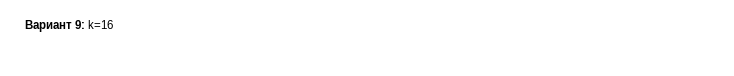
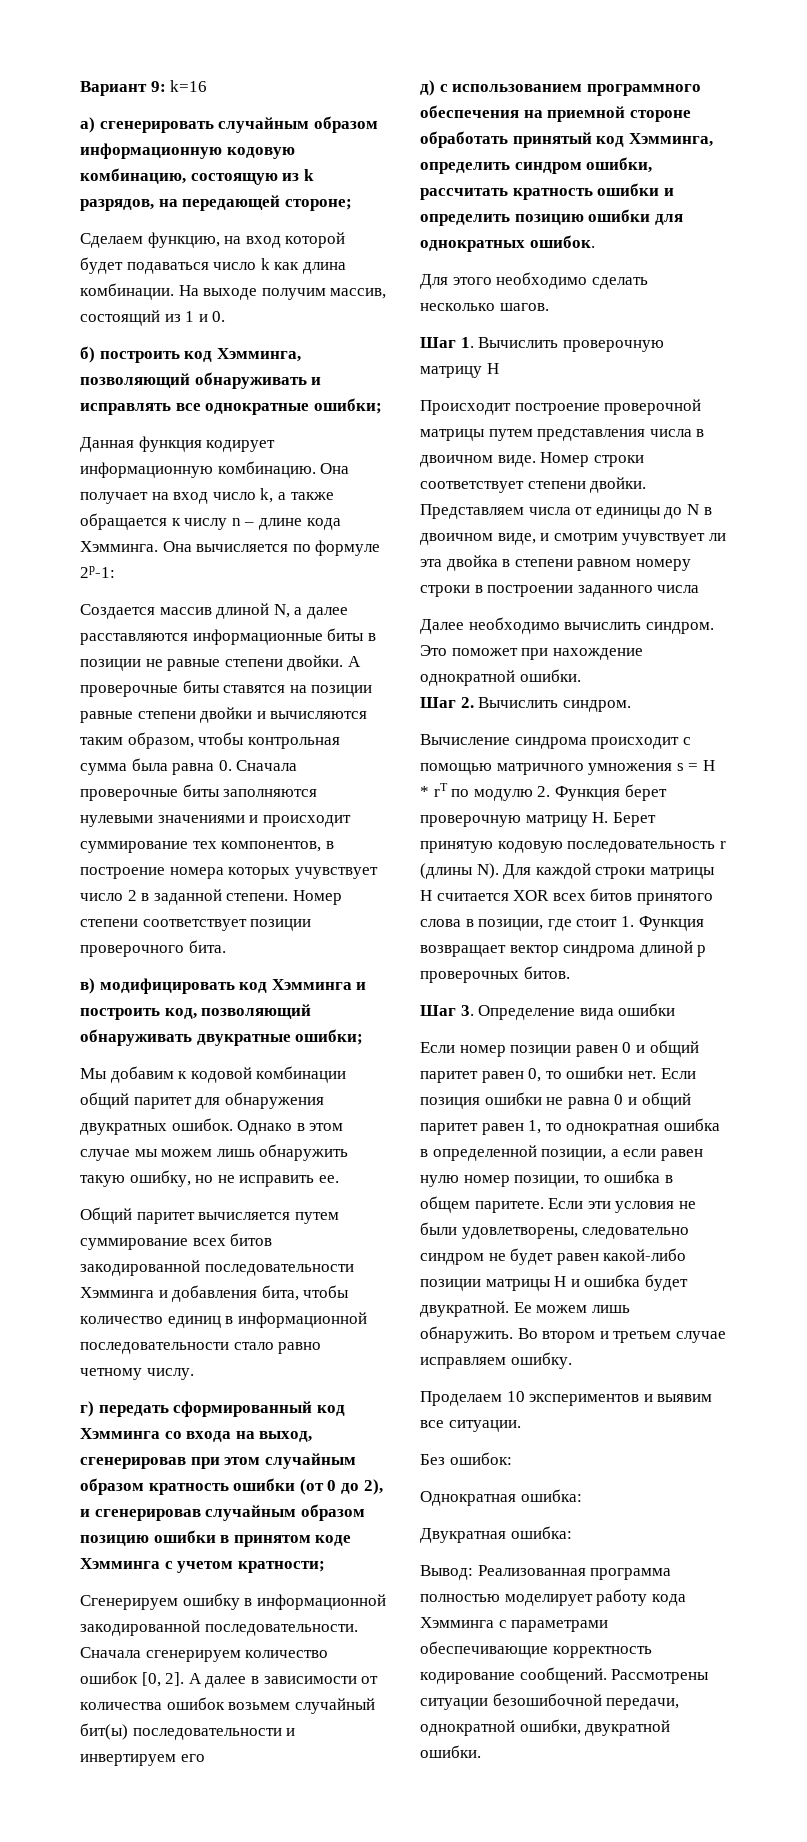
(114, 24) none -> [80,116,378,133] [80,143,295,159] [80,168,314,185] [80,195,352,211] [80,232,346,248] [80,257,346,274] [80,283,387,300] [80,310,226,326] [80,346,301,363] [80,372,322,389] [80,398,382,415] [80,436,276,452] [80,461,350,478] [80,488,334,504] [80,513,341,530] [80,540,381,556] [80,566,115,578] [80,603,348,619] [80,628,376,645] [80,655,361,671] [80,680,373,697] [80,707,368,723] [80,732,340,749] [80,758,298,775] [80,784,318,801] [80,815,351,827] [80,841,334,853] [80,867,378,879] [80,889,342,905] [80,919,312,931] [80,940,226,957] [80,978,367,994] [80,1004,312,1020] [80,1029,364,1046] [80,1066,347,1083] [80,1092,324,1109] [80,1118,344,1135] [80,1144,349,1161] [80,1170,339,1187] [80,1207,339,1224] [80,1233,273,1250] [80,1260,354,1276] [80,1285,350,1302] [80,1312,367,1328] [80,1342,322,1354] [80,1368,194,1380] [80,1401,345,1417] [80,1428,313,1442] [80,1453,356,1469] [80,1478,383,1495] [80,1504,365,1521] [80,1530,352,1547] [80,1558,325,1573] [80,1593,386,1610] [80,1620,358,1636] [80,1647,329,1662] [80,1671,379,1688] [80,1697,375,1714] [80,1723,296,1740] [80,1754,205,1766] [420,80,701,96] [420,105,691,122] [420,131,713,148] [420,157,653,174] [420,183,674,200] [420,209,683,226] [420,235,595,252] [420,272,648,289] [420,303,549,311] [420,337,664,352] [420,363,499,378] [420,399,702,415] [420,429,705,441] [420,452,644,467] [420,477,647,493] [420,504,712,519] [420,533,726,545] [420,555,691,571] [420,585,700,597] [420,617,714,634] [420,645,643,660] [420,669,581,686] [420,697,631,712] [420,734,691,749] [420,760,715,775] [420,783,667,801] [420,812,656,827] [420,841,726,853] [420,863,715,879] [420,888,713,905] [420,916,704,931] [420,941,707,957] [420,966,570,983] [420,1003,676,1020] [420,1040,699,1057] [420,1066,696,1083] [420,1092,691,1109] [420,1118,720,1135] [420,1145,703,1161] [420,1170,673,1187] [420,1196,696,1213] [420,1222,690,1239] [420,1248,687,1265] [420,1274,688,1291] [420,1301,630,1317] [420,1326,726,1343] [420,1352,572,1369] [420,1391,713,1406] [420,1420,521,1432] [420,1452,512,1465] [420,1489,582,1506] [420,1526,572,1543] [420,1565,672,1580] [420,1589,686,1606] [420,1617,609,1632] [420,1641,652,1658] [420,1667,710,1684] [420,1693,680,1710] [420,1719,671,1736] [420,1745,481,1758] // а) сгенерировать случайным образом информационную кодовую комбинацию, состоящую из k разрядов, на передающей стороне; // Сделаем функцию, на вход которой будет подаваться число k как длина комбинации. На выходе получим массив, состоящий из 1 и 0. // б) построить код Хэмминга, позволяющий обнаруживать и исправлять все однократные ошибки; // Данная функция кодирует информационную комбинацию. Она получает на вход число k, а также обращается к числу n – длине кода Хэмминга. Она вычисляется по формуле 2p-1: // Создается массив длиной N, а далее расставляются информационные биты в позиции не равные степени двойки. А проверочные биты ставятся на позиции равные степени двойки и вычисляются таким образом, чтобы контрольная сумма была равна 0. Сначала проверочные биты заполняются нулевыми значениями и происходит суммирование тех компонентов, в построение номера которых учувствует число 2 в заданной степени. Номер степени соответствует позиции проверочного бита. // в) модифицировать код Хэмминга и построить код, позволяющий обнаруживать двукратные ошибки; // Мы добавим к кодовой комбинации общий паритет для обнаружения двукратных ошибок. Однако в этом случае мы можем лишь обнаружить такую ошибку, но не исправить ее. // Общий паритет вычисляется путем суммирование всех битов закодированной последовательности Хэмминга и добавления бита, чтобы количество единиц в информационной последовательности стало равно четному числу. // г) передать сформированный код Хэмминга со входа на выход, сгенерировав при этом случайным образом кратность ошибки (от 0 до 2), и сгенерировав случайным образом позицию ошибки в принятом коде Хэмминга с учетом кратности; // Сгенерируем ошибку в информационной закодированной последовательности. Сначала сгенерируем количество ошибок [0, 2]. А далее в зависимости от количества ошибок возьмем случайный бит(ы) последовательности и инвертируем его // д) с использованием программного обеспечения на приемной стороне обработать принятый код Хэмминга, определить синдром ошибки, рассчитать кратность ошибки и определить позицию ошибки для однократных ошибок. // Для этого необходимо сделать несколько шагов. // Шаг 1. Вычислить проверочную матрицу H // Происходит построение проверочной матрицы путем представления числа в двоичном виде. Номер строки соответствует степени двойки. Представляем числа от единицы до N в двоичном виде, и смотрим учувствует ли эта двойка в степени равном номеру строки в построении заданного числа // Далее необходимо вычислить синдром. Это поможет при нахождение однократной ошибки. // Шаг 2. Вычислить синдром. // Вычисление синдрома происходит с помощью матричного умножения s = H * rT по модулю 2. Функция берет проверочную матрицу H. Берет принятую кодовую последовательность r (длины N). Для каждой строки матрицы H считается XOR всех битов принятого слова в позиции, где стоит 1. Функция возвращает вектор синдрома длиной p проверочных битов. // Шаг 3. Определение вида ошибки // Если номер позиции равен 0 и общий паритет равен 0, то ошибки нет. Если позиция ошибки не равна 0 и общий паритет равен 1, то однократная ошибка в определенной позиции, а если равен нулю номер позиции, то ошибка в общем паритете. Если эти условия не были удовлетворены, следовательно синдром не будет равен какой-либо позиции матрицы H и ошибка будет двукратной. Ее можем лишь обнаружить. Во втором и третьем случае исправляем ошибку. // Проделаем 10 экспериментов и выявим все ситуации. // Без ошибок: // Однократная ошибка: // Двукратная ошибка: // Вывод: Реализованная программа полностью моделирует работу кода Хэмминга с параметрами обеспечивающие корректность кодирование сообщений. Рассмотрены ситуации безошибочной передачи, однократной ошибки, двукратной ошибки.

